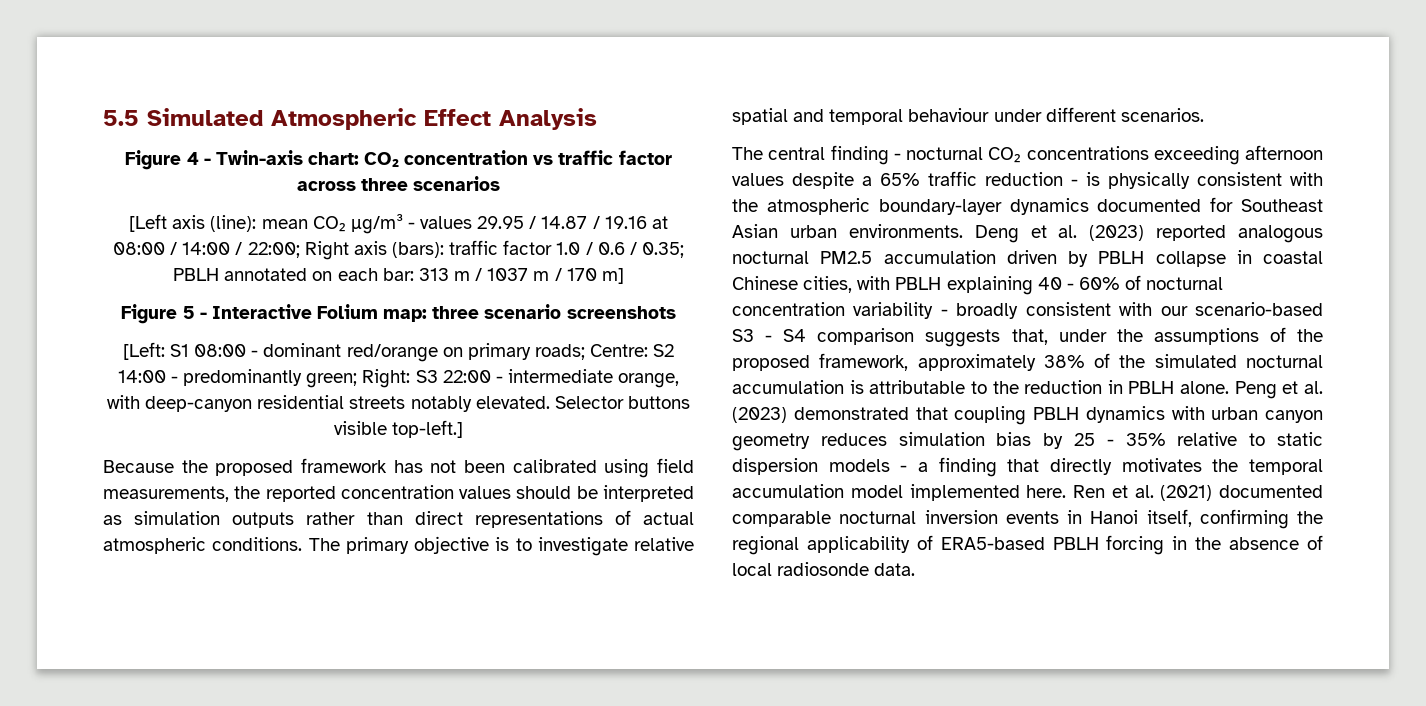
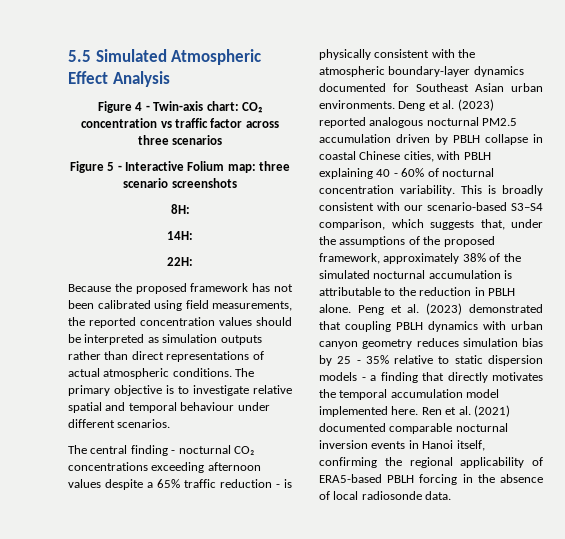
[129,214,668,234] [113,240,684,260] [173,268,624,284] // [Left axis (line): mean CO₂ µg/m³ - values 29.95 / 14.87 / 19.16 at 08:00 / 14:00 / 22:00; Right axis (bars): traffic factor 1.0 / 0.6 / 0.35; PBLH annotated on each bar: 313 m / 1037 m / 170 m] -> (223, 140) none
[122,342,675,362] [117,369,680,388] [107,395,690,412] [333,420,464,438] [Left: S1 08:00 - dominant red/orange on primary roads; Centre: S2 14:00 - predominantly green; Right: S3 22:00 - intermediate orange, with deep-canyon residential streets notably elevated. Selector buttons visible top-left.] -> [170,204,190,214] [167,231,193,240] [167,257,193,266] 8H: // 14H: // 22H:
[853,302,948,319] variability - -> [400,185,496,196] variability. This is
[732,328,915,345] S3 - S4 comparison -> [511,203,543,211] [319,219,424,230] S3–S4 comparison, which

